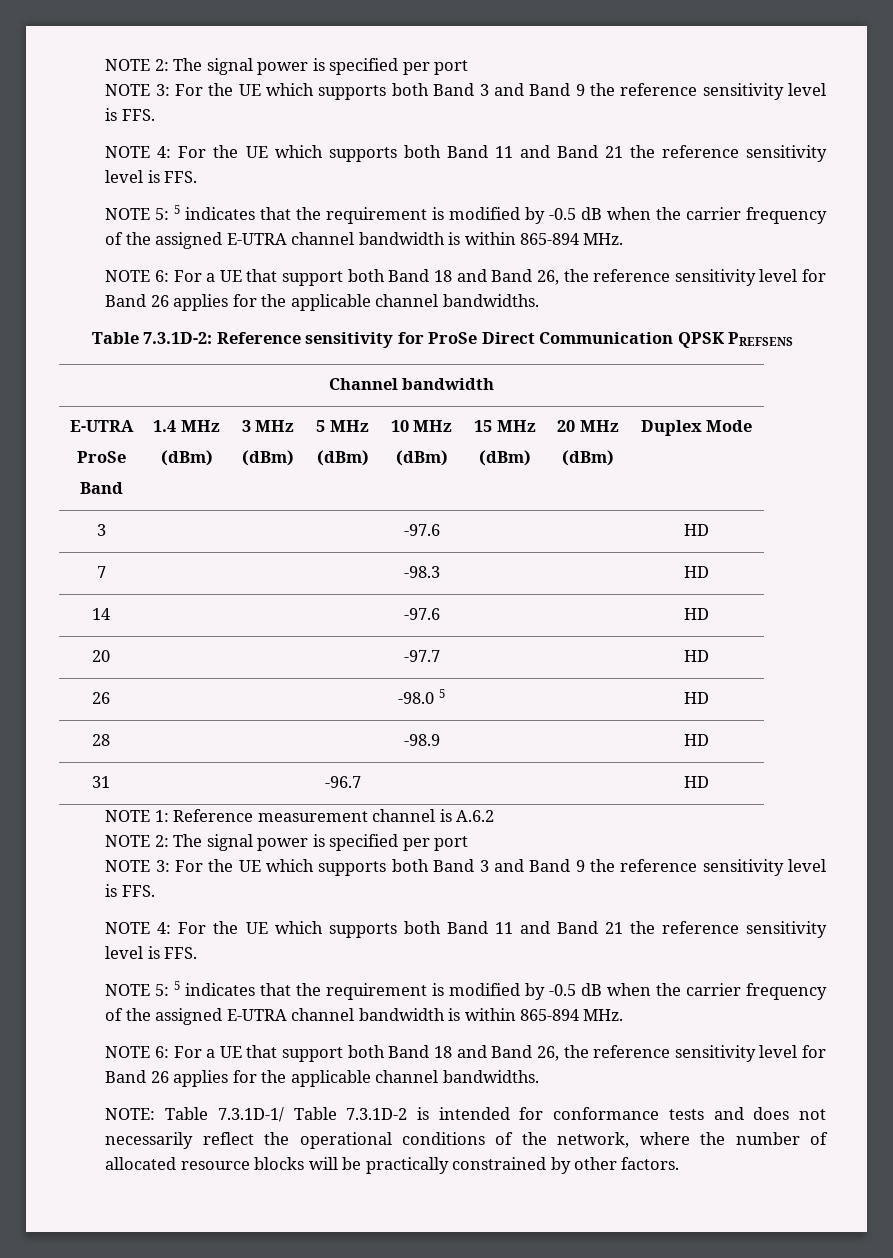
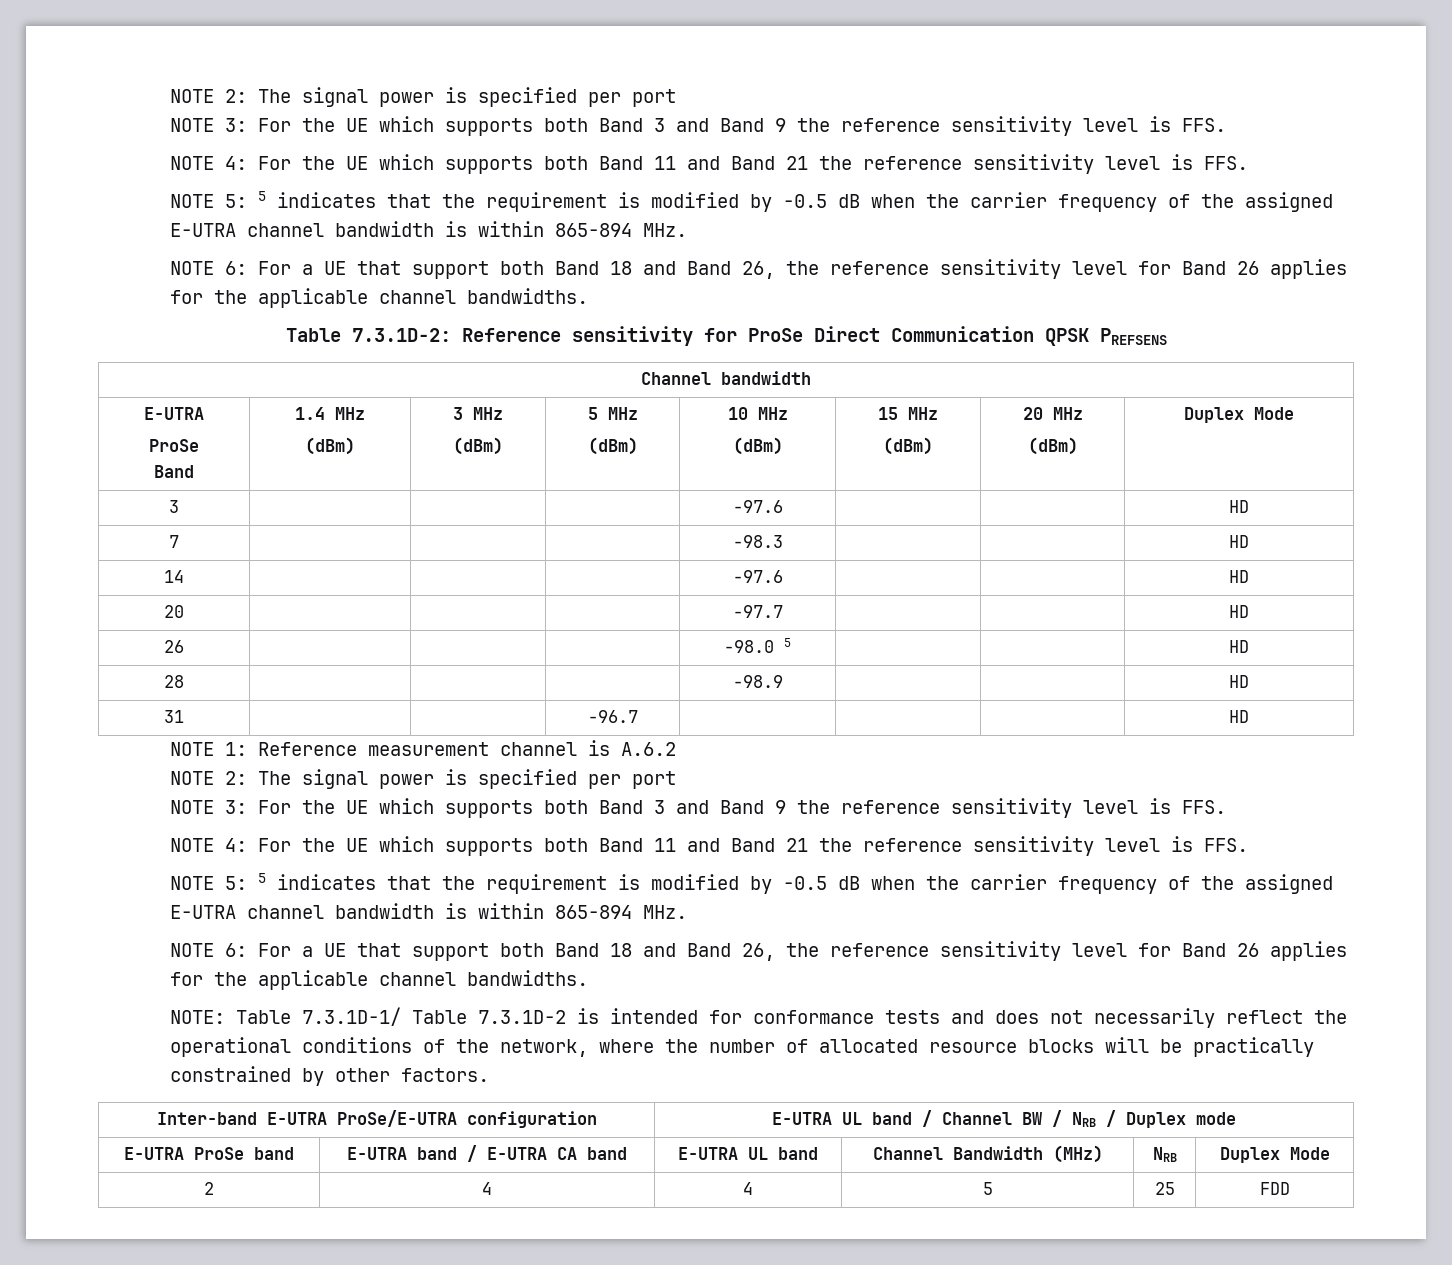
(680, 1163) none -> [156,1110,597,1128] [772,1110,1236,1128] [124,1147,294,1160] [347,1145,627,1162] [678,1147,818,1160] [872,1145,1103,1163] [1152,1147,1177,1162] [1219,1147,1330,1163] [204,1182,214,1195] [482,1182,492,1195] [743,1182,753,1195] [982,1182,993,1195] [1154,1182,1175,1195] [1259,1182,1290,1195] // Inter-band E-UTRA ProSe/E-UTRA configuration | E-UTRA UL band / Channel BW / NRB / Duplex mode // E-UTRA ProSe band | E-UTRA band / E-UTRA CA band | E-UTRA UL band | Channel Bandwidth (MHz) | NRB | Duplex Mode // 2 | 4 | 4 | 5 | 25 | FDD

